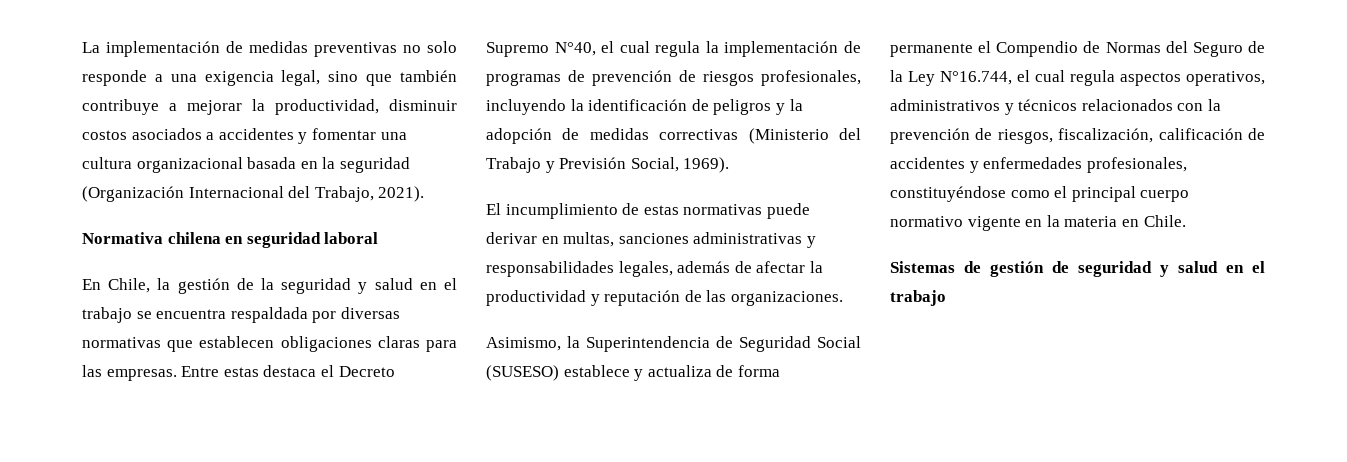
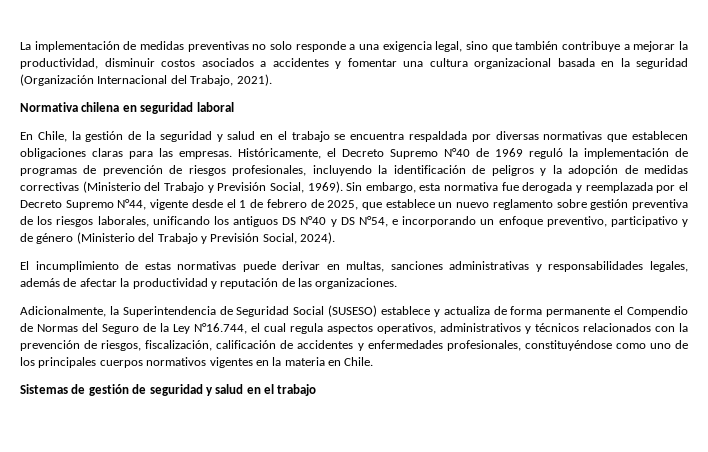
[181,365,395,377] [486,41,701,57] Entre estas destaca el Decreto Supremo N°40, el cual regula -> [238,148,563,159] Históricamente, el Decreto Supremo N°40 de 1969 reguló
(730, 165) none -> [346,182,688,193] [20,199,688,210] [20,216,689,227] [20,232,335,244] Sin embargo, esta normativa fue derogada y reemplazada por el Decreto Supremo N°44, vigente desde el 1 de febrero de 2025, que establece un nuevo reglamento sobre gestión preventiva de los riesgos laborales, unificando los antiguos DS N°40 y DS N°54, e incorporando un enfoque preventivo, participativo y de género (Ministerio del Trabajo y Previsión Social, 2024).
[486,337,561,351] Asimismo, -> [20,306,106,317] Adicionalmente,
[1054,186,1190,202] [890,216,1021,231] el principal cuerpo normativo vigente -> [649,340,689,349] [20,357,253,368] uno de los principales cuerpos normativos vigentes

